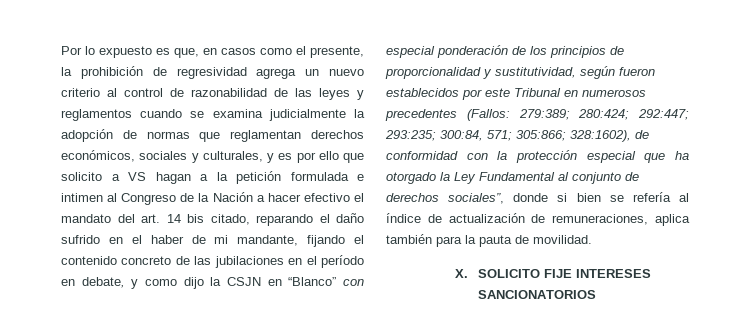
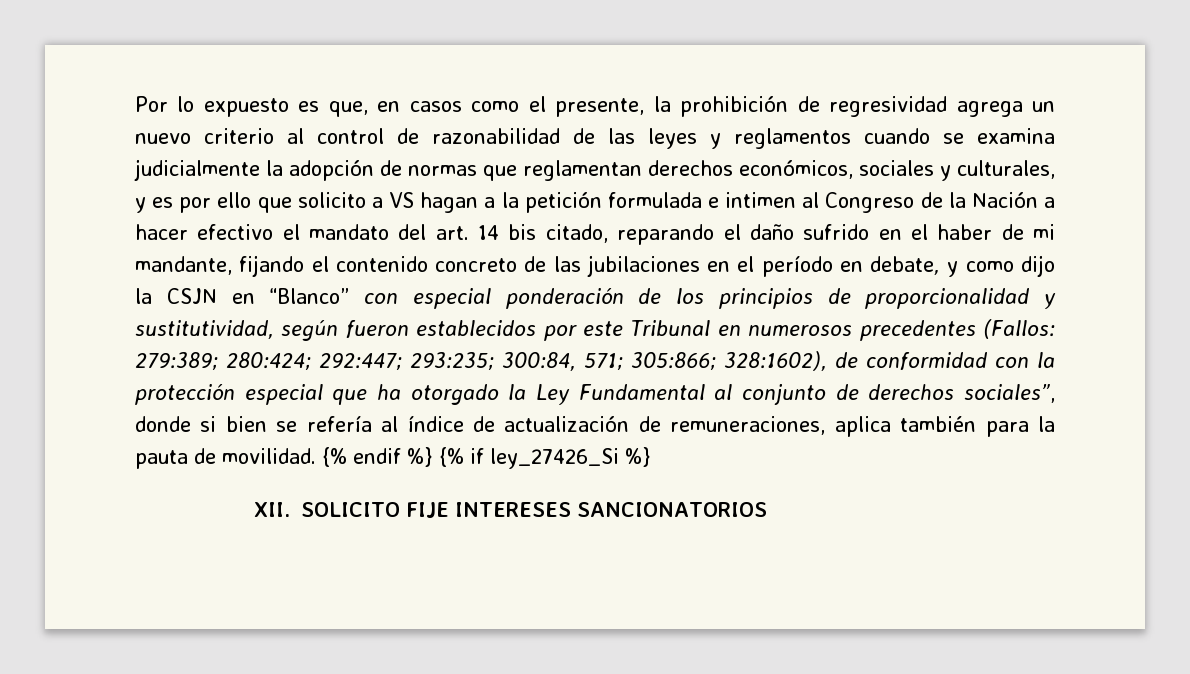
[455,269,469,278] // X. -> [322,447,651,469] [254,502,291,517] {% endif %} {% if ley_27426_Si %} // XII.

